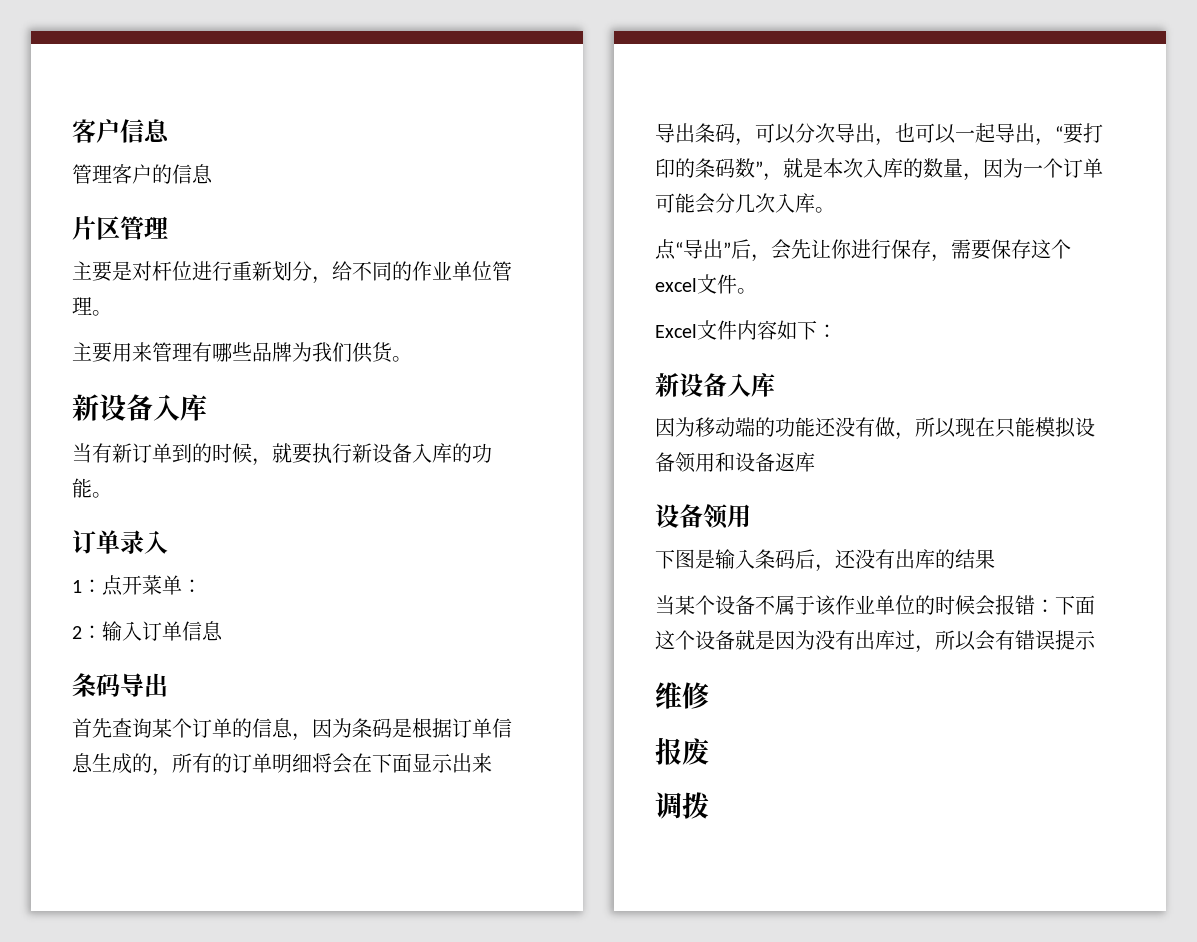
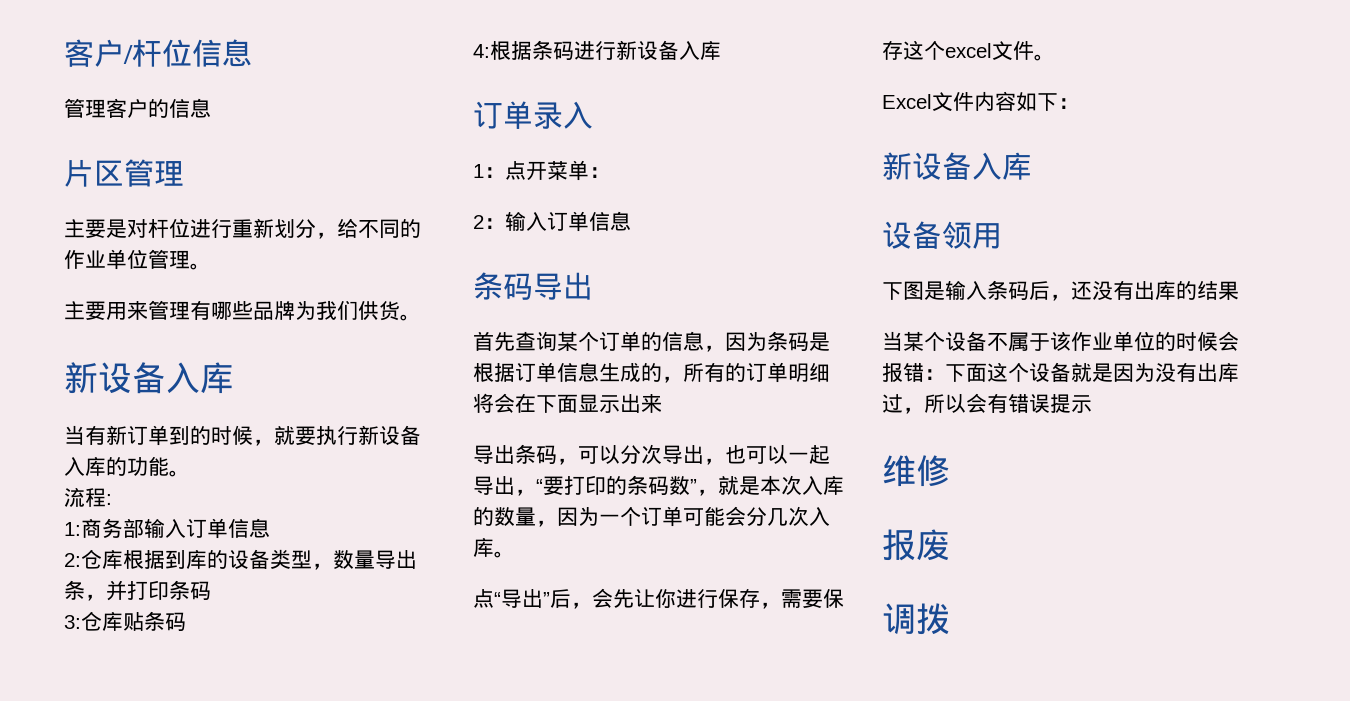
[72,119,120,143] 客户 -> [64,39,192,67] 客户/杆位
(112, 495) none -> [64,487,112,507] [64,518,270,539] [64,549,417,570] [64,580,211,601] [64,611,186,631] [473,40,721,60] // 流程: // 1:商务部输入订单信息 // 2:仓库根据到库的设备类型，数量导出条，并打印条码 // 3:仓库贴条码 // 4:根据条码进行新设备入库
[655,417,1095,440] [655,452,815,473] // 因为移动端的功能还没有做，所以现在只能模拟设备领用和设备返库 -> (1032, 166) none

